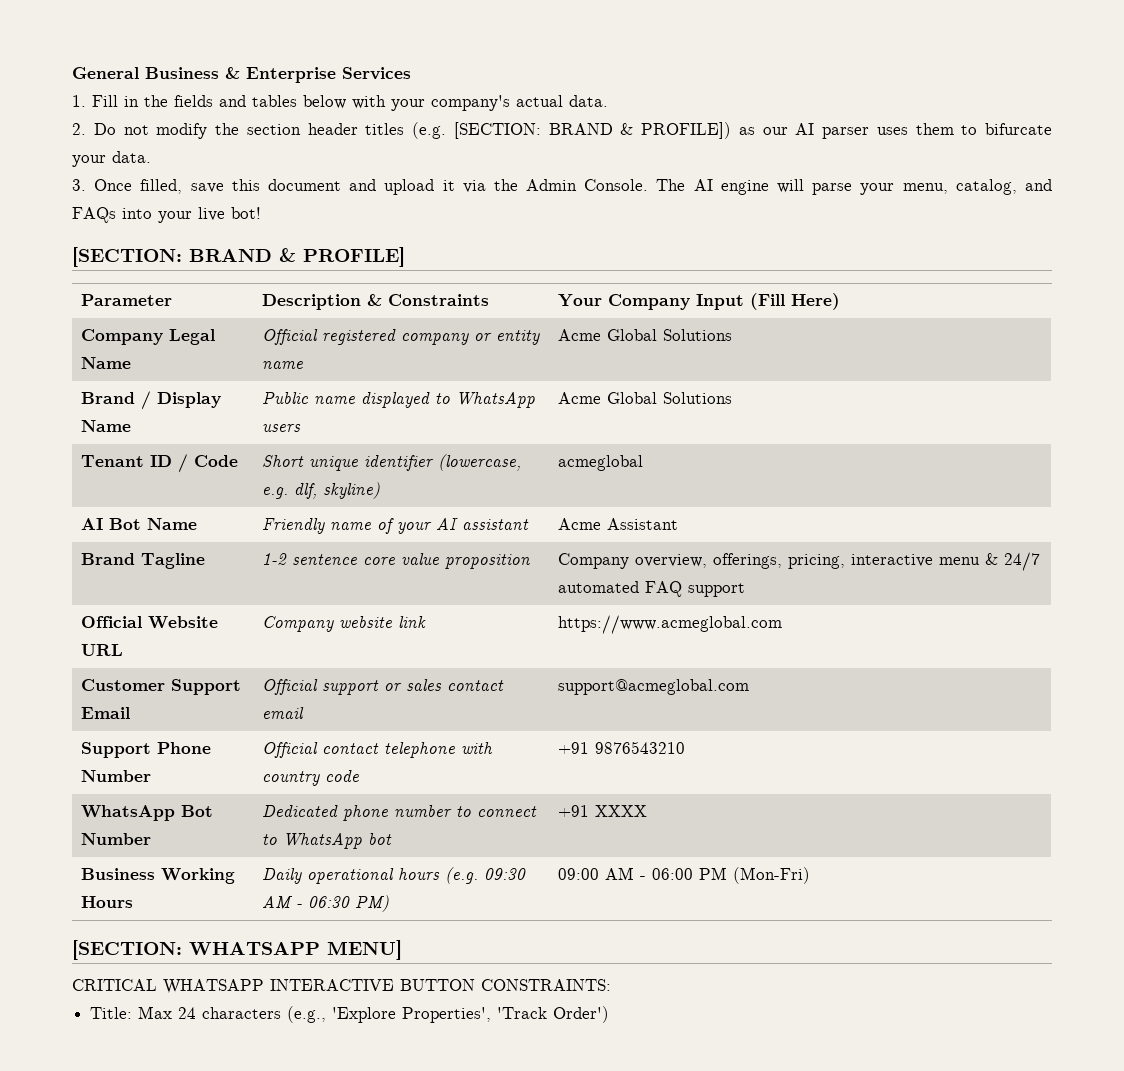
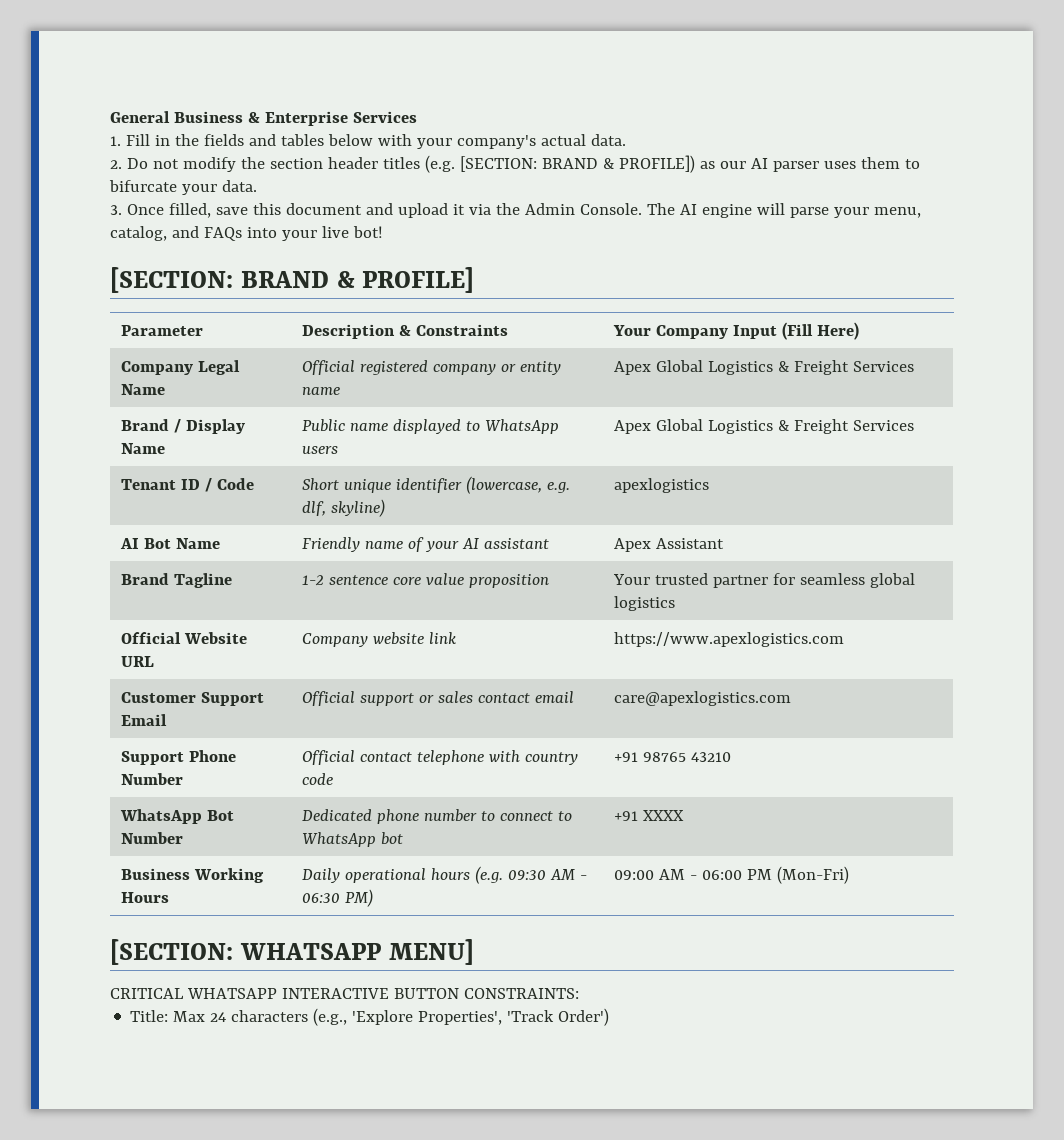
[557,329,732,341] Acme Global Solutions -> [614,360,915,375] Apex Global Logistics & Freight Services
[557,392,732,404] Acme Global Solutions -> [614,419,915,434] Apex Global Logistics & Freight Services
[557,455,643,471] acmeglobal -> [614,478,710,493] apexlogistics
[557,518,601,530] Acme -> [614,538,652,552] Apex
[557,552,1040,571] [557,581,745,597] Company overview, offerings, pricing, interactive menu & 24/7 automated FAQ support -> [613,573,916,588] [614,596,676,611] Your trusted partner for seamless global logistics
[557,615,782,634] https://www.acmeglobal.com -> [614,632,845,647] https://www.apexlogistics.com
[557,679,749,695] support@acmeglobal.com -> [614,691,792,706] care@apexlogistics.com
[594,741,685,754] 9876543210 -> [643,752,732,762] 98765 43210

